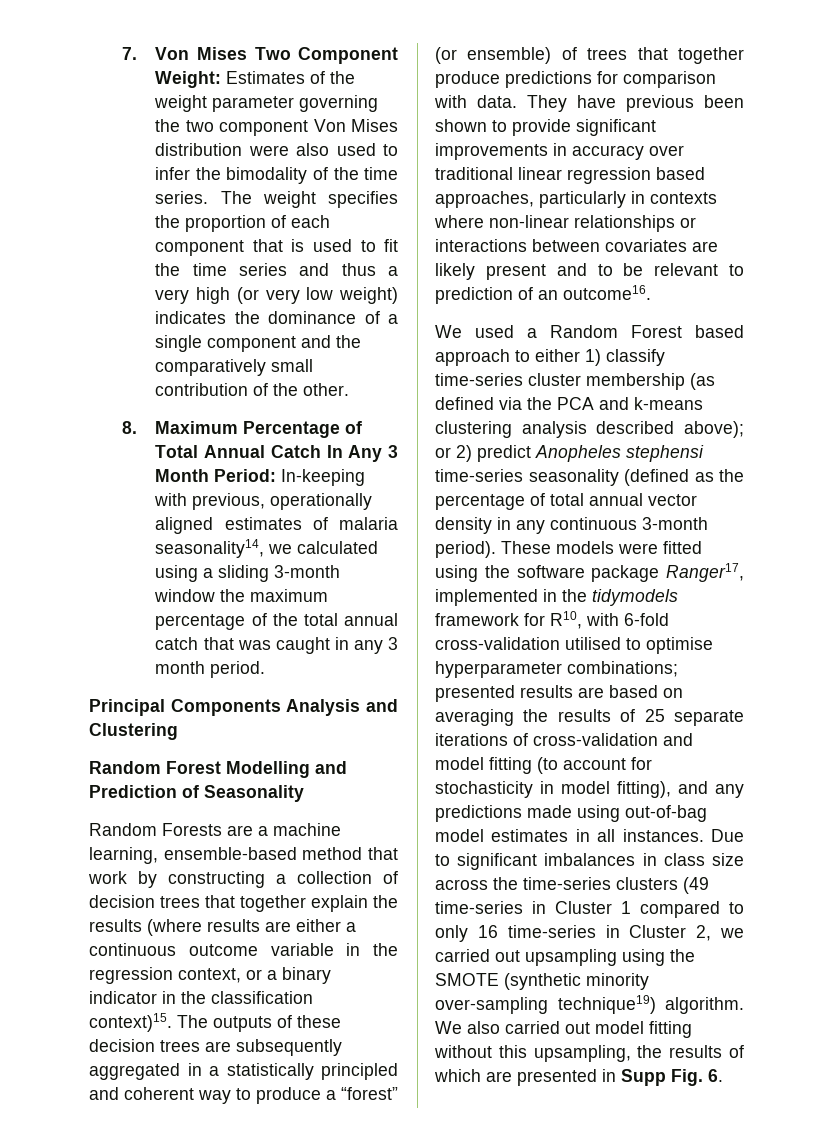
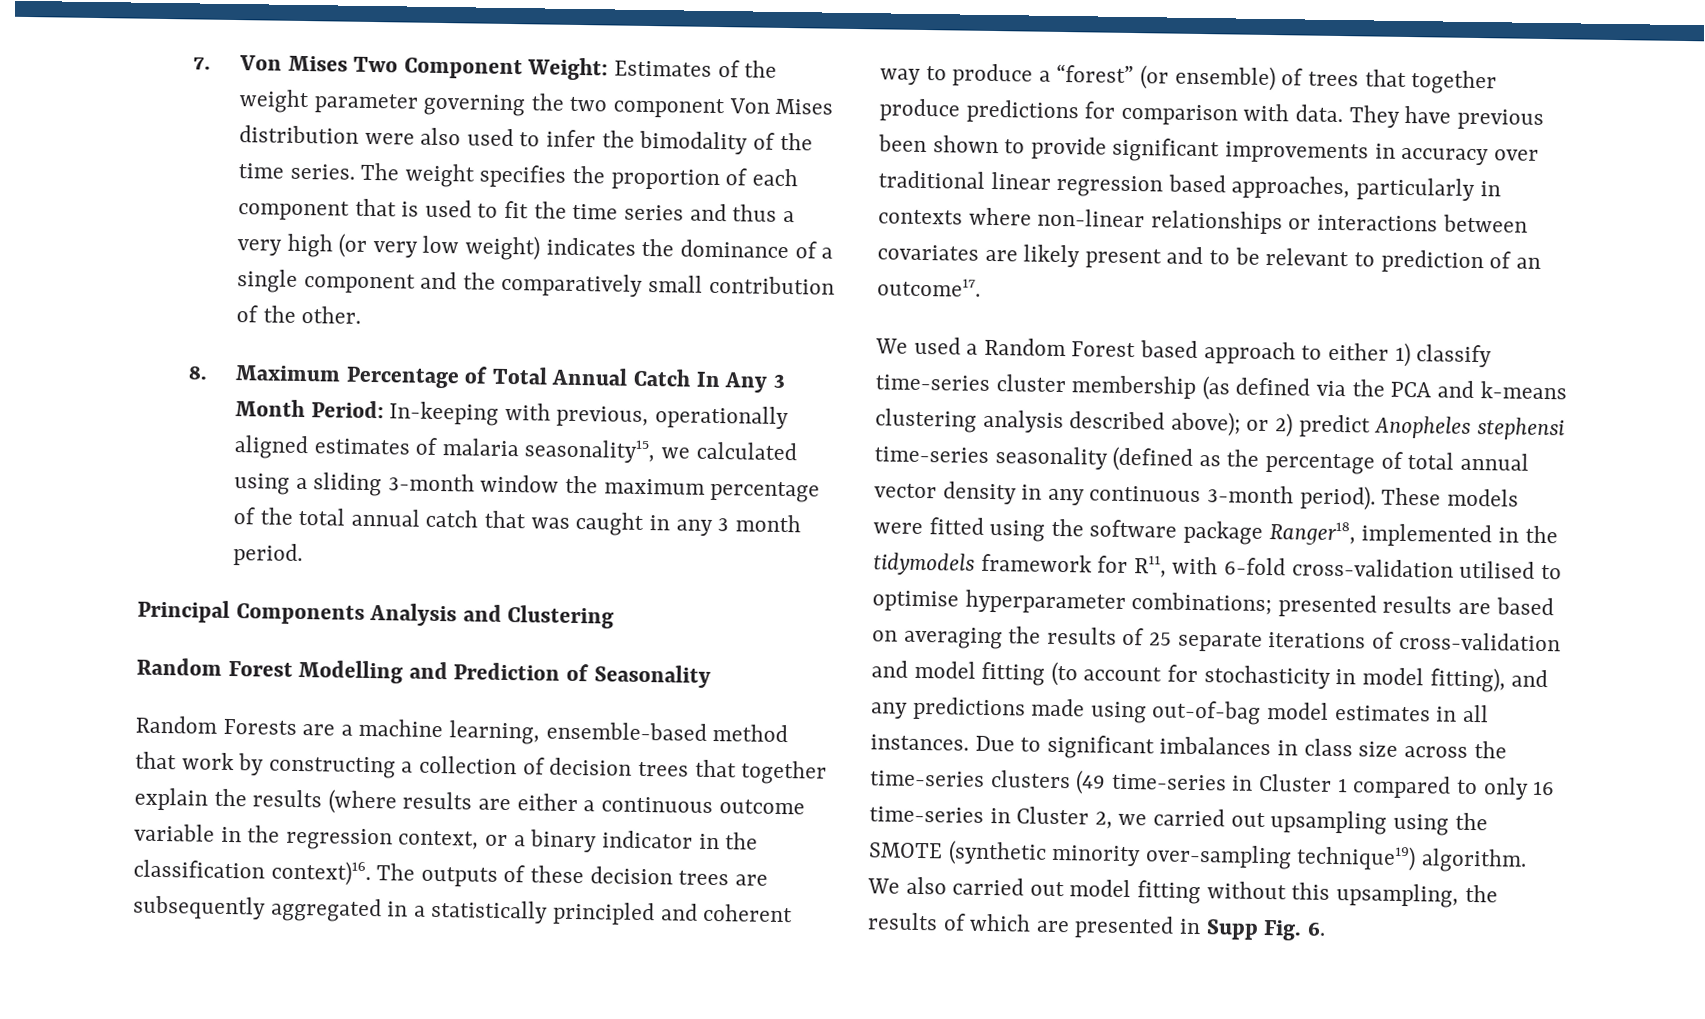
[155,539,265,558] seasonality14, -> [524,438,656,464] seasonality15,
[89,1013,172,1032] context)15. -> [270,860,371,887] context)16.
[563,285,651,300] outcome16. -> [877,277,981,297] outcome17.
[666,563,744,582] Ranger17, -> [1268,521,1356,546] Ranger18,
[550,611,582,629] R10, -> [1133,555,1167,578] R11,

